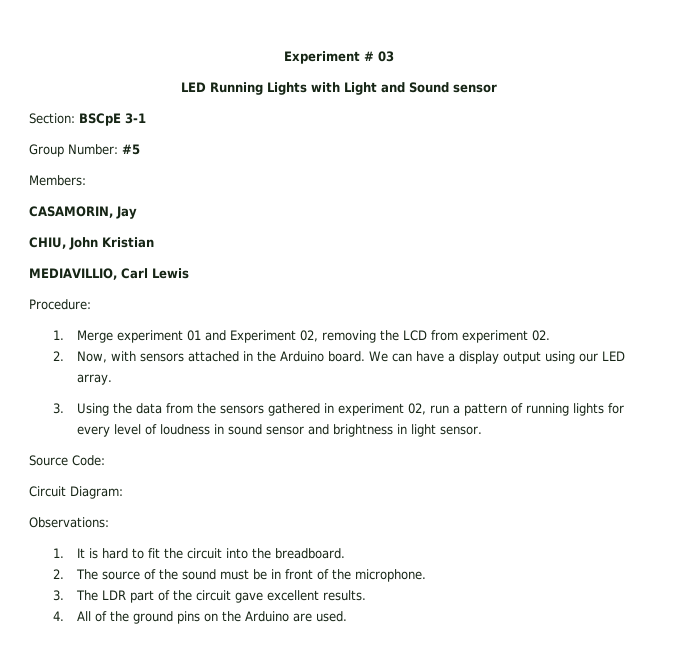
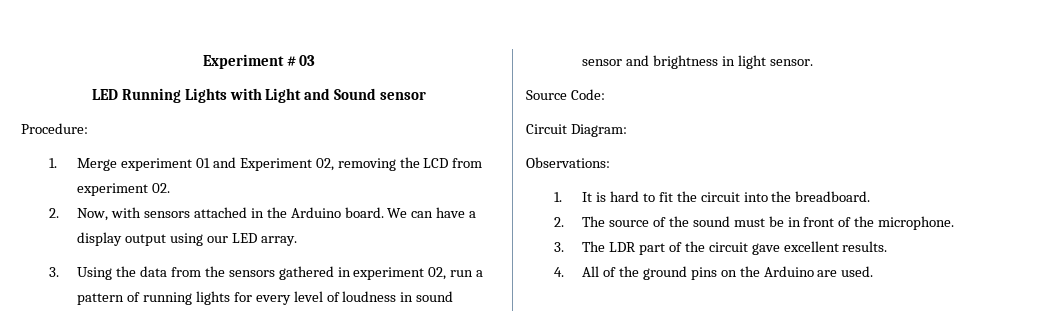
[29,113,146,126] [29,144,140,157] [29,175,86,186] [29,206,137,219] [29,237,154,250] [29,268,189,280] // Section: BSCpE 3-1 // Group Number: #5 // Members: // CASAMORIN, Jay // CHIU, John Kristian // MEDIAVILLIO, Carl Lewis -> (427, 95) none

